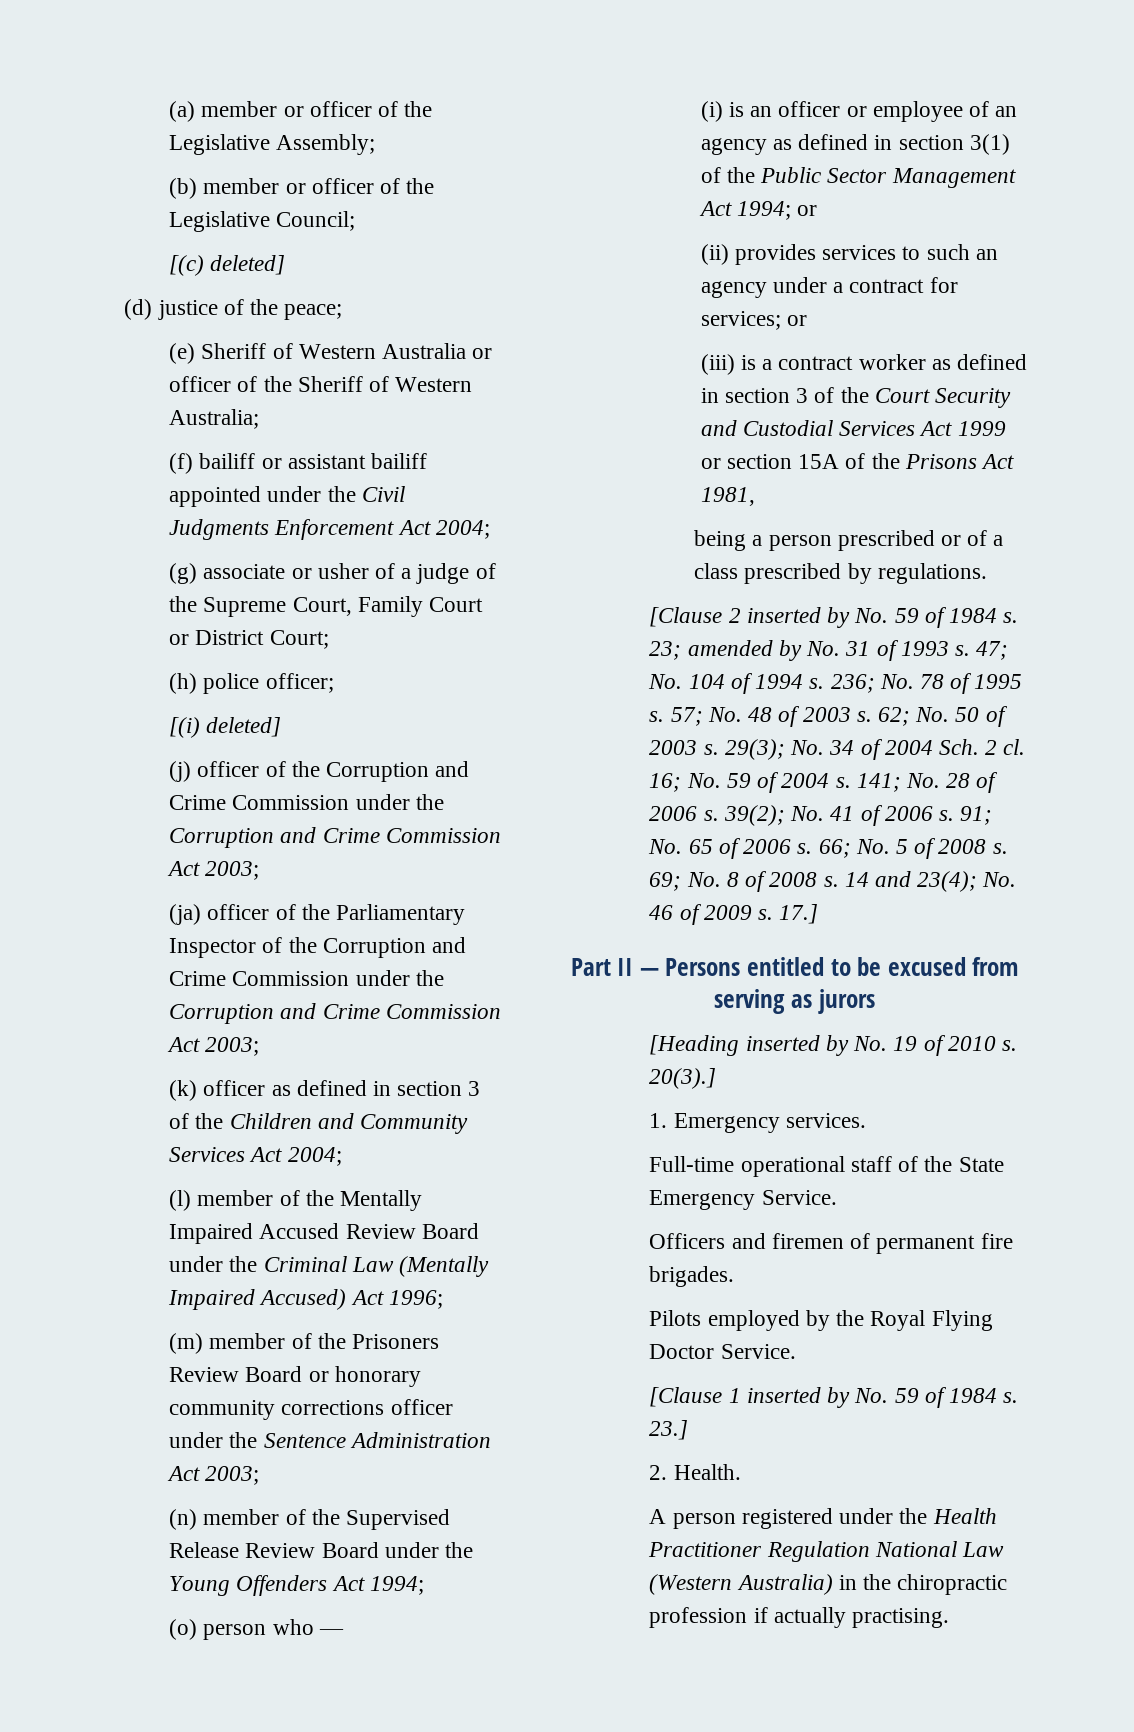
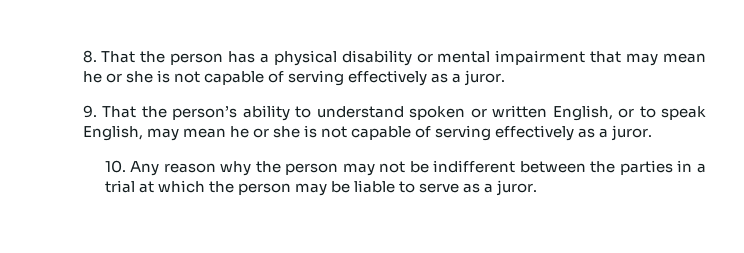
[169,101,433,122] [169,134,376,155] [169,178,435,199] [169,211,356,232] [169,255,286,276] [124,299,343,320] [169,343,493,364] [169,376,473,392] [169,409,260,429] [169,453,428,474] [169,486,405,507] [169,519,490,540] [169,563,496,584] [169,596,484,617] [169,630,329,649] [169,673,334,694] [169,717,282,738] [169,761,470,782] [169,794,444,810] [169,827,501,848] [167,861,260,880] [169,904,466,925] [169,937,467,958] [169,970,444,986] [169,1003,501,1024] [167,1037,260,1056] [169,1080,481,1101] [169,1113,469,1134] [169,1147,342,1166] [169,1190,423,1211] [169,1223,479,1244] [169,1256,490,1277] [168,1289,443,1310] [169,1333,440,1354] [169,1366,421,1387] [169,1399,453,1420] [169,1432,491,1448] [167,1466,260,1485] [169,1509,451,1530] [169,1542,474,1558] [169,1575,424,1596] [169,1619,344,1640] [700,101,1018,122] [700,134,1010,155] [700,167,1016,188] [698,201,818,220] [700,244,998,265] [700,277,958,298] [700,311,807,330] [700,354,1027,375] [700,387,1011,408] [700,420,1006,436] [700,453,1014,469] [700,487,755,506] [694,530,1004,551] [694,563,987,584] [649,607,1019,628] [649,640,1009,661] [648,673,1023,694] [649,706,1008,727] [649,739,1026,760] [649,772,999,793] [649,805,993,826] [648,838,1008,859] [649,871,1017,892] [649,904,819,925] [570,957,1019,976] [714,989,875,1014] [649,1035,1017,1056] [649,1068,717,1089] [649,1113,866,1133] [649,1156,1004,1177] [649,1190,837,1210] [649,1233,1013,1254] [649,1266,735,1287] [649,1310,993,1331] [649,1344,796,1359] [649,1387,1019,1408] [649,1420,689,1440] [649,1464,741,1480] [649,1508,997,1529] [648,1541,1005,1562] [649,1574,1008,1595] [649,1607,950,1628] (a) member or officer of the Legislative Assembly; // (b) member or officer of the Legislative Council; // [(c) deleted] // (d) justice of the peace; // (e) Sheriff of Western Australia or officer of the Sheriff of Western Australia; // (f) bailiff or assistant bailiff appointed under the Civil Judgments Enforcement Act 2004; // (g) associate or usher of a judge of the Supreme Court, Family Court or District Court; // (h) police officer; // [(i) deleted] // (j) officer of the Corruption and Crime Commission under the Corruption and Crime Commission Act 2003; // (ja) officer of the Parliamentary Inspector of the Corruption and Crime Commission under the Corruption and Crime Commission Act 2003; // (k) officer as defined in section 3 of the Children and Community Services Act 2004; // (l) member of the Mentally Impaired Accused Review Board under the Criminal Law (Mentally Impaired Accused) Act 1996; // (m) member of the Prisoners Review Board or honorary community corrections officer under the Sentence Administration Act 2003; // (n) member of the Supervised Release Review Board under the Young Offenders Act 1994; // (o) person who — // (i) is an officer or employee of an agency as defined in section 3(1) of the Public Sector Management Act 1994; or // (ii) provides services to such an agency under a contract for services; or // (iii) is a contract worker as defined in section 3 of the Court Security and Custodial Services Act 1999 or section 15A of the Prisons Act 1981, // being a person prescribed or of a class prescribed by regulations. // [Clause 2 inserted by No. 59 of 1984 s. 23; amended by No. 31 of 1993 s. 47; No. 104 of 1994 s. 236; No. 78 of 1995 s. 57; No. 48 of 2003 s. 62; No. 50 of 2003 s. 29(3); No. 34 of 2004 Sch. 2 cl. 16; No. 59 of 2004 s. 141; No. 28 of 2006 s. 39(2); No. 41 of 2006 s. 91; No. 65 of 2006 s. 66; No. 5 of 2008 s. 69; No. 8 of 2008 s. 14 and 23(4); No. 46 of 2009 s. 17.] // Part II — Persons entitled to be excused from serving as jurors // [Heading inserted by No. 19 of 2010 s. 20(3).] // 1. Emergency services. // Full-time operational staff of the State Emergency Service. // Officers and firemen of permanent fire brigades. // Pilots employed by the Royal Flying Doctor Service. // [Clause 1 inserted by No. 59 of 1984 s. 23.] // 2. Health. // A person registered under the Health Practitioner Regulation National Law (Western Australia) in the chiropractic profession if actually practising. -> [82,50,706,66] [82,70,506,86] [82,105,706,121] [82,125,653,141] [104,160,706,176] [104,180,538,196] 8. That the person has a physical disability or mental impairment that may mean he or she is not capable of serving effectively as a juror. // 9. That the person’s ability to understand spoken or written English, or to speak English, may mean he or she is not capable of serving effectively as a juror. // 10. Any reason why the person may not be indifferent between the parties in a trial at which the person may be liable to serve as a juror.

